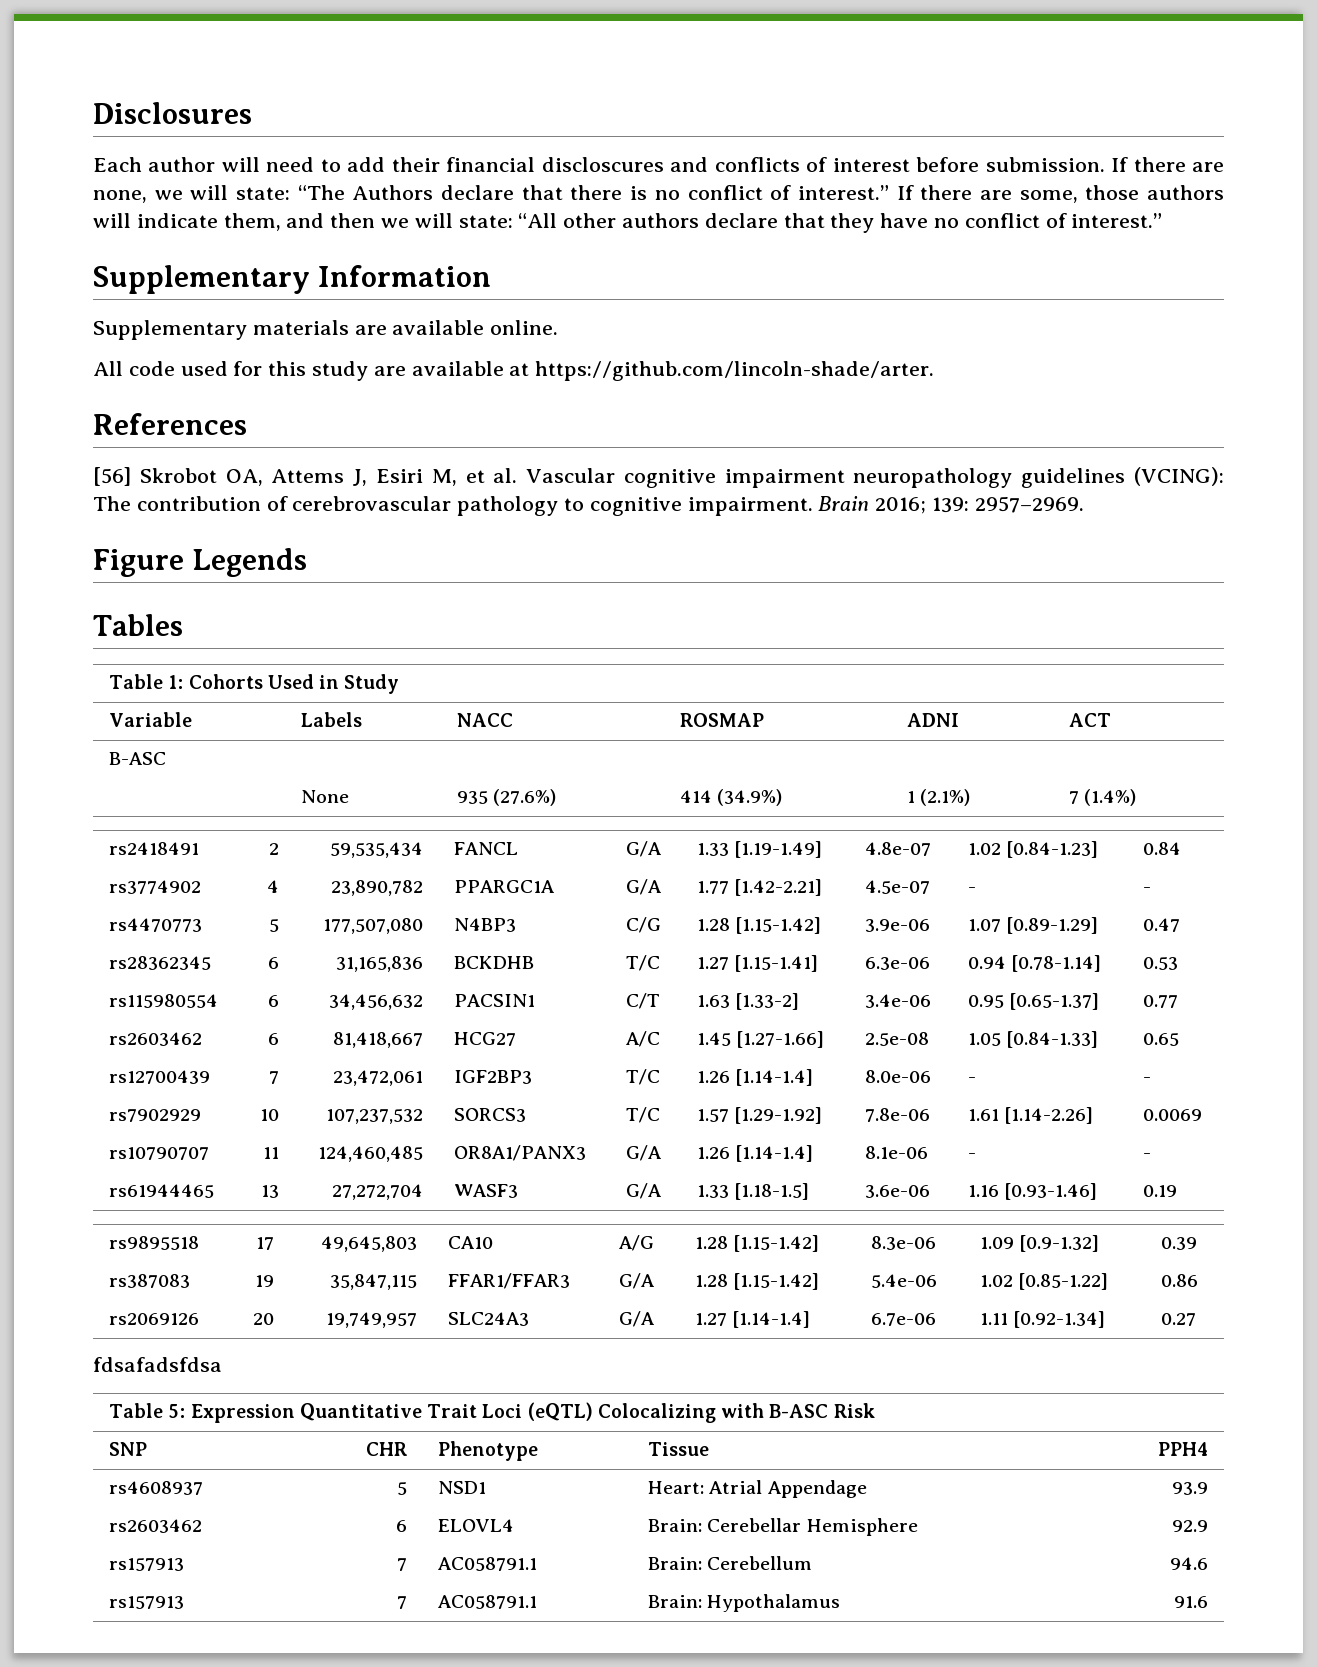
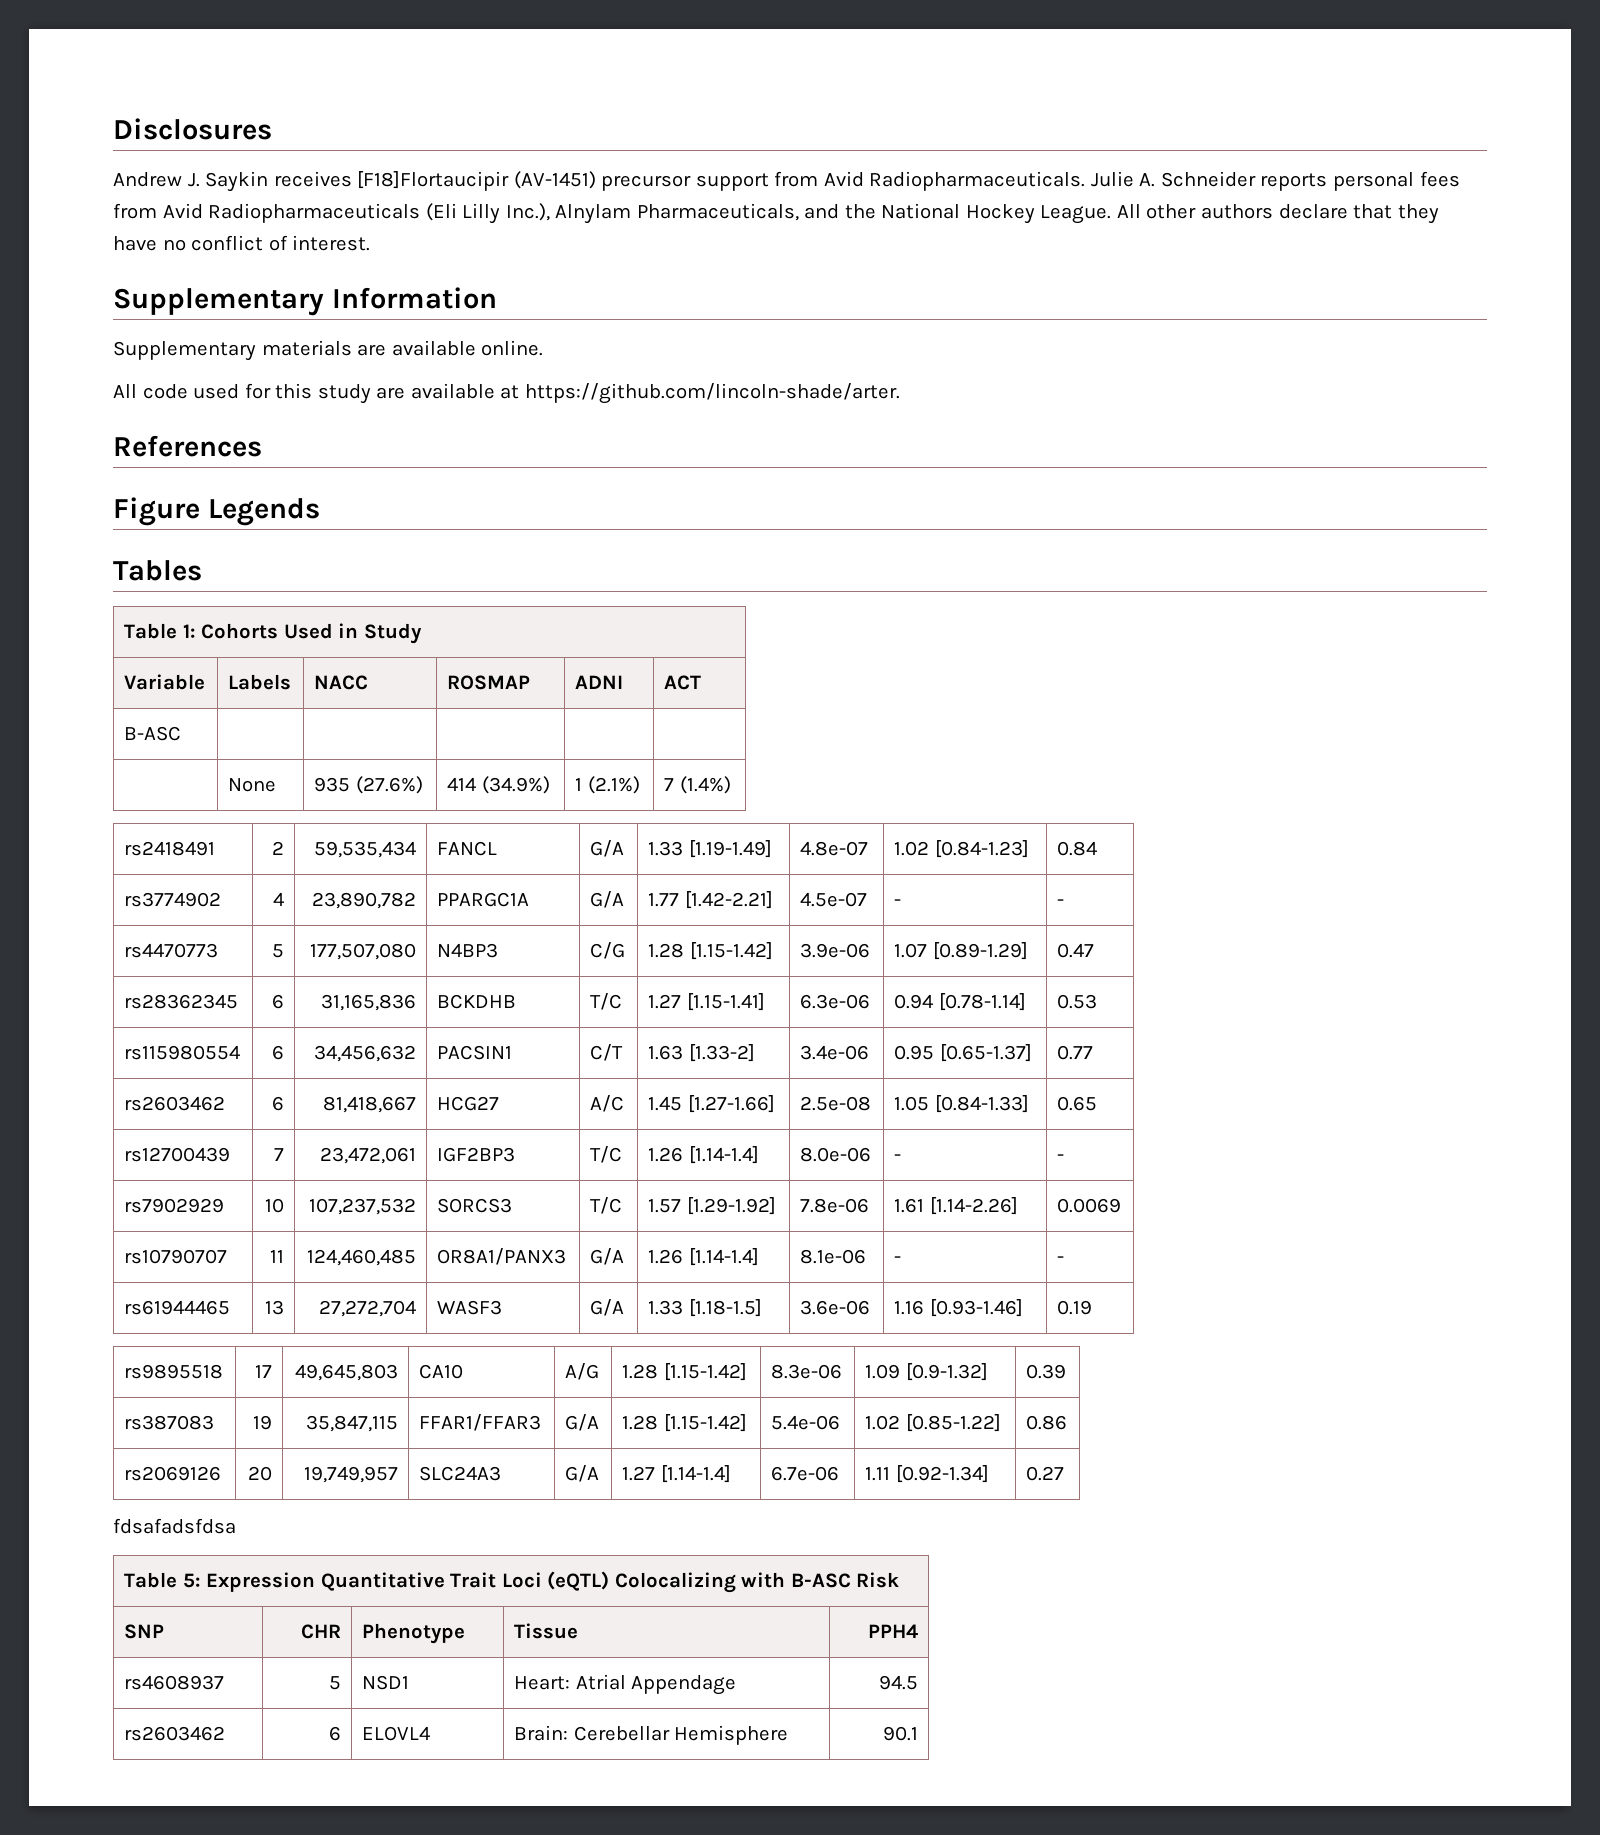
[93,157,1225,172] [93,185,1225,203] [93,213,558,231] Each author will need to add their financial discloscures and conflicts of interest before submission. If there are none, we will state: “The Authors declare that there is no conflict of interest.” If there are some, those authors will indicate them, and then we will state: “All -> [113,171,1460,192] [113,203,1141,224] Andrew J. Saykin receives [F18]Flortaucipir (AV-1451) precursor support from Avid Radiopharmaceuticals. Julie A. Schneider reports personal fees from Avid Radiopharmaceuticals (Eli Lilly Inc.), Alnylam Pharmaceuticals, and the National Hockey League. All
[1071,213,1163,228] interest.” -> [292,235,371,251] interest.
[93,467,1224,488] [93,496,1084,516] // [56] Skrobot OA, Attems J, Esiri M, et al. Vascular cognitive impairment neuropathology guidelines (VCING): The contribution of cerebrovascular pathology to cognitive impairment. Brain 2016; 139: 2957–2969. -> (262, 446) none
[1171,1482,1208,1495] 93.9 -> [878,1675,918,1690] 94.5
[1171,1520,1208,1532] [109,1558,185,1571] [396,1558,407,1571] [438,1557,538,1571] [648,1556,813,1570] [1169,1557,1208,1570] [109,1596,185,1609] [396,1596,407,1609] [438,1595,538,1609] [648,1594,841,1612] [1173,1596,1208,1608] 92.9 // rs157913 | 7 | AC058791.1 | Brain: Cerebellum | 94.6 // rs157913 | 7 | AC058791.1 | Brain: Hypothalamus | 91.6 -> [882,1726,918,1741] 90.1

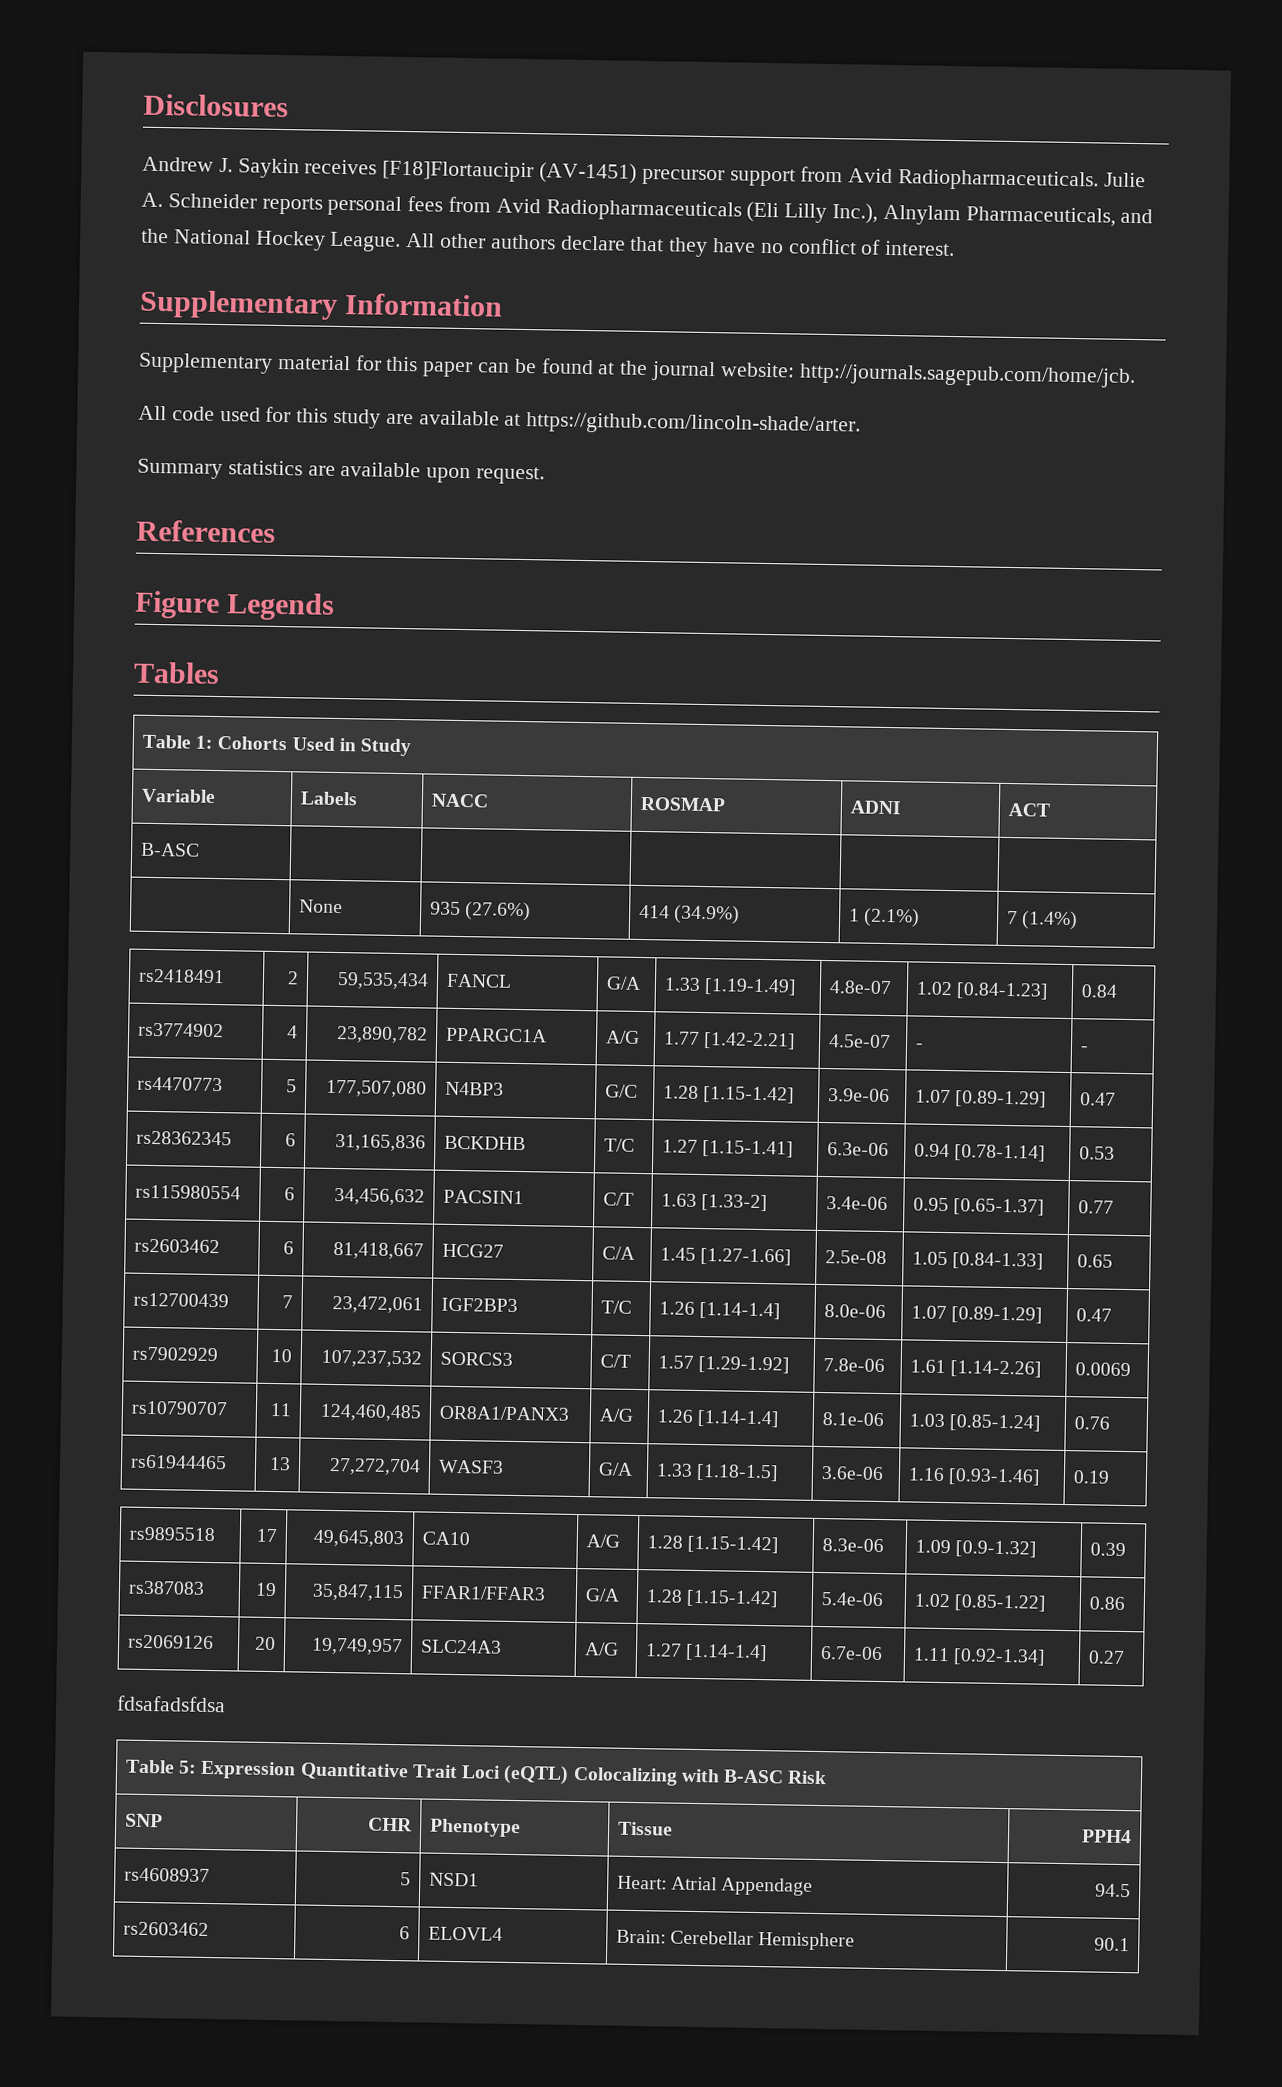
[261,340,544,356] materials are available online. -> [277,354,1136,389] material for this paper can be found at the journal website: http://journals.sagepub.com/home/jcb.
(900, 393) none -> [137,458,546,485] // Summary statistics are available upon request.
[590,891,625,908] G/A -> [604,1030,640,1044] A/G
[590,942,626,959] C/G -> [604,1084,638,1098] G/C
[590,1095,625,1112] A/C -> [601,1246,635,1260] C/A
[894,1154,902,1161] [1057,1154,1065,1161] - | - -> [910,1305,1043,1324] [1075,1308,1112,1322] 1.07 [0.89-1.29] | 0.47
[590,1197,623,1214] T/C -> [599,1354,631,1368] C/T
[590,1248,625,1265] G/A -> [598,1408,634,1422] A/G
[894,1256,902,1263] [1057,1256,1065,1263] - | - -> [908,1413,1041,1432] [1073,1416,1110,1430] 1.03 [0.85-1.24] | 0.76
[565,1465,600,1482] G/A -> [583,1642,619,1656] A/G

